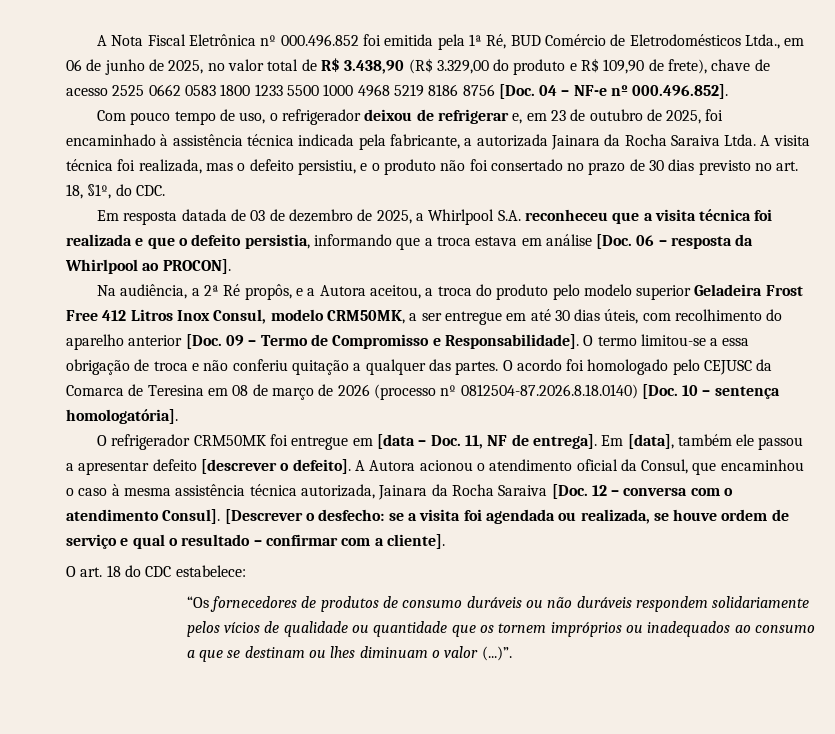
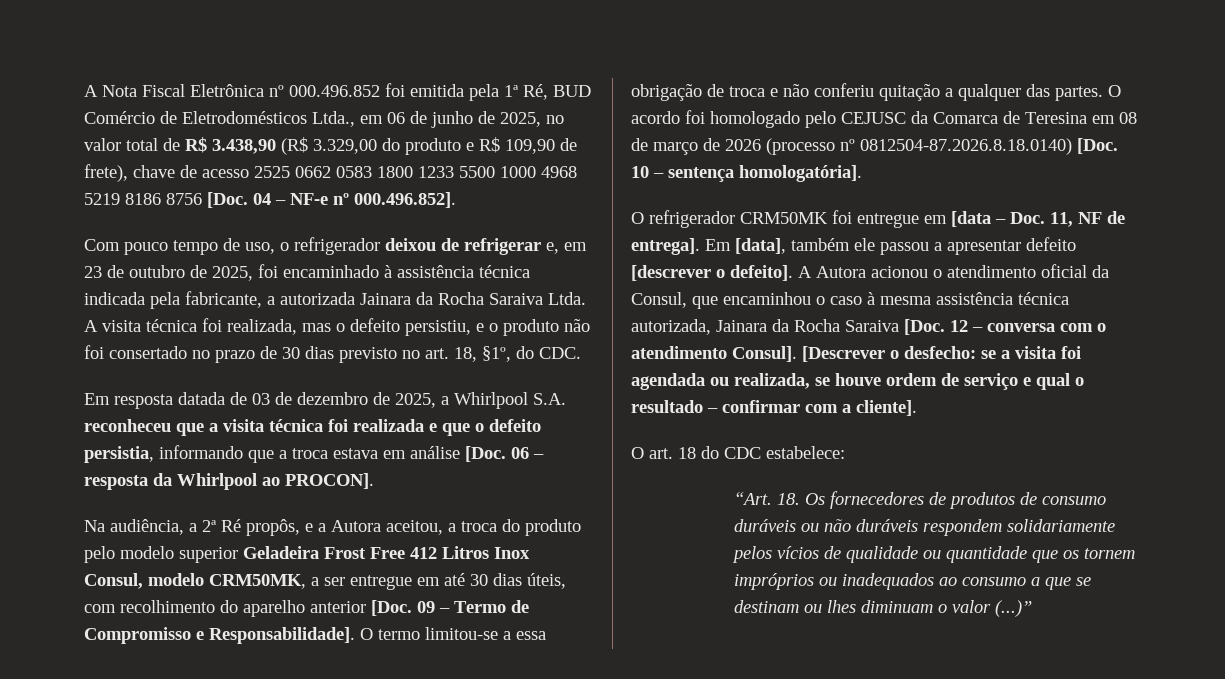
[186,596,209,608] “Os -> [734,492,826,505] “Art. 18. Os
[481,646,512,661] (...)”. -> [995,600,1033,617] (...)”

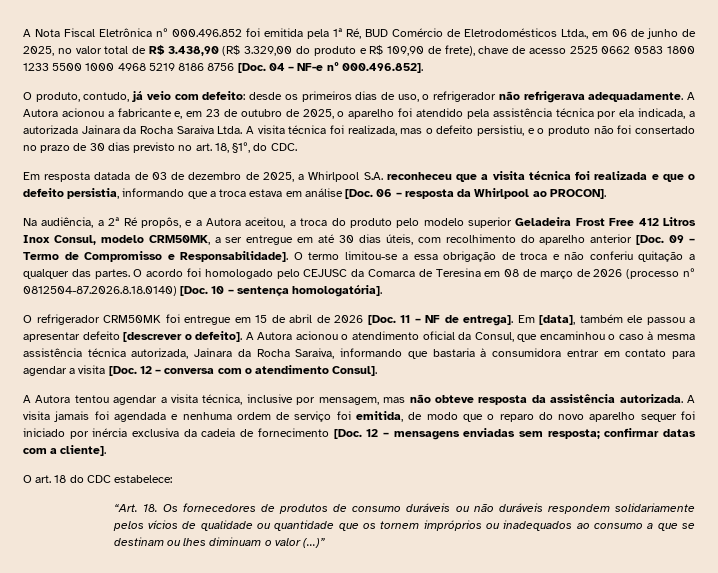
[84,237,541,255] Com pouco tempo de uso, o refrigerador deixou de refrigerar -> [23,91,695,103] [23,108,172,117] O produto, contudo, já veio com defeito: desde os primeiros dias de uso, o refrigerador não refrigerava adequadamente. A Autora acionou a fabricante
[258,264,530,278] [84,291,262,309] foi encaminhado à assistência técnica indicada pela fabricante, -> [337,108,686,119] o aparelho foi atendido pela assistência técnica por ela indicada,
[951,211,1073,227] [data – Doc. 11, -> [255,314,421,325] 15 de abril de 2026 [Doc. 11 –
[845,320,899,332] Saraiva -> [295,348,696,359] [23,365,106,376] Saraiva, informando que bastaria à consumidora entrar em contato para agendar a visita
[802,346,1081,362] [631,373,1084,390] [631,400,800,413] [Descrever o desfecho: se a visita foi agendada ou realizada, se houve ordem de serviço e qual o resultado – confirmar -> [23,394,696,405] [23,411,695,422] [23,428,696,440] // A Autora tentou agendar a visita técnica, inclusive por mensagem, mas não obteve resposta da assistência autorizada. A visita jamais foi agendada e nenhuma ordem de serviço foi emitida, de modo que o reparo do novo aparelho sequer foi iniciado por inércia exclusiva da cadeia de fornecimento [Doc. 12 – mensagens enviadas sem resposta; confirmar datas

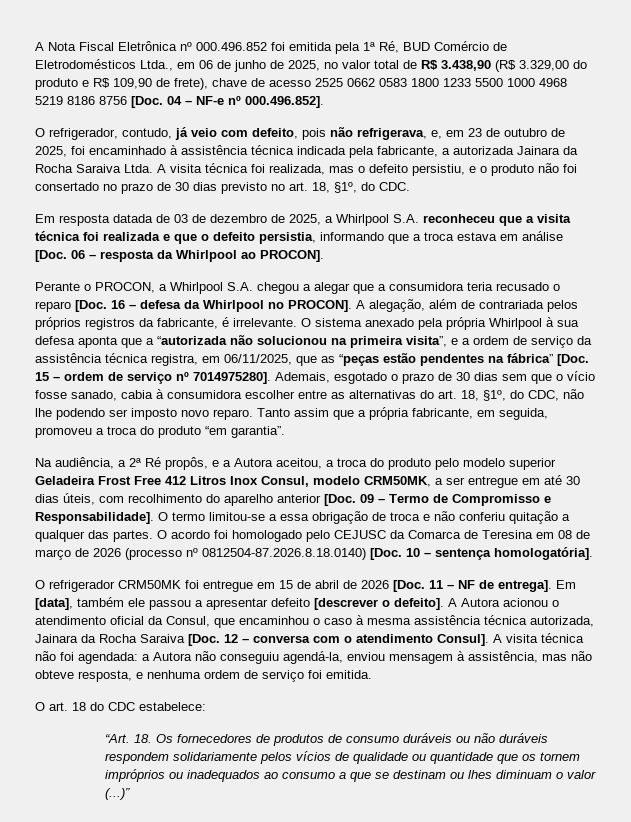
[35,92,80,102] produto, -> [49,128,118,140] refrigerador,
[202,91,695,103] [23,108,172,117] defeito: desde os primeiros dias de uso, o refrigerador não refrigerava adequadamente. A Autora acionou a fabricante -> [252,127,427,140] defeito, pois não refrigerava,
[337,108,686,119] o aparelho foi atendido pela assistência técnica por ela indicada, -> [71,145,438,158] foi encaminhado à assistência técnica indicada pela fabricante,
(606, 194) none -> [35,282,560,294] [35,299,578,312] [35,317,579,330] [35,335,592,348] [35,353,589,366] [35,371,595,384] [35,389,584,401] [35,407,548,420] [35,426,285,438] // Perante o PROCON, a Whirlpool S.A. chegou a alegar que a consumidora teria recusado o reparo [Doc. 16 – defesa da Whirlpool no PROCON]. A alegação, além de contrariada pelos próprios registros da fabricante, é irrelevante. O sistema anexado pela própria Whirlpool à sua defesa aponta que a “autorizada não solucionou na primeira visita”, e a ordem de serviço da assistência técnica registra, em 06/11/2025, que as “peças estão pendentes na fábrica” [Doc. 15 – ordem de serviço nº 7014975280]. Ademais, esgotado o prazo de 30 dias sem que o vício fosse sanado, cabia à consumidora escolher entre as alternativas do art. 18, §1º, do CDC, não lhe podendo ser imposto novo reparo. Tanto assim que a própria fabricante, em seguida, promoveu a troca do produto “em garantia”.
[295,348,696,359] [23,365,106,376] Saraiva, informando que bastaria à consumidora entrar em contato para agendar a visita -> [140,634,185,643] Saraiva
[23,394,696,405] [23,411,166,422] // A Autora tentou agendar a visita técnica, inclusive por mensagem, mas não obteve resposta da assistência autorizada. A visita jamais foi agendada -> [493,633,584,643] [35,651,592,664] [35,670,132,682] A visita técnica não foi agendada: a Autora não conseguiu agendá-la, enviou mensagem à assistência, mas não obteve resposta,
[356,411,695,422] [23,428,696,440] [23,445,107,456] emitida, de modo que o reparo do novo aparelho sequer foi iniciado por inércia exclusiva da cadeia de fornecimento [Doc. 12 – mensagens enviadas sem resposta; confirmar datas com a cliente]. -> [326,670,372,679] emitida.

